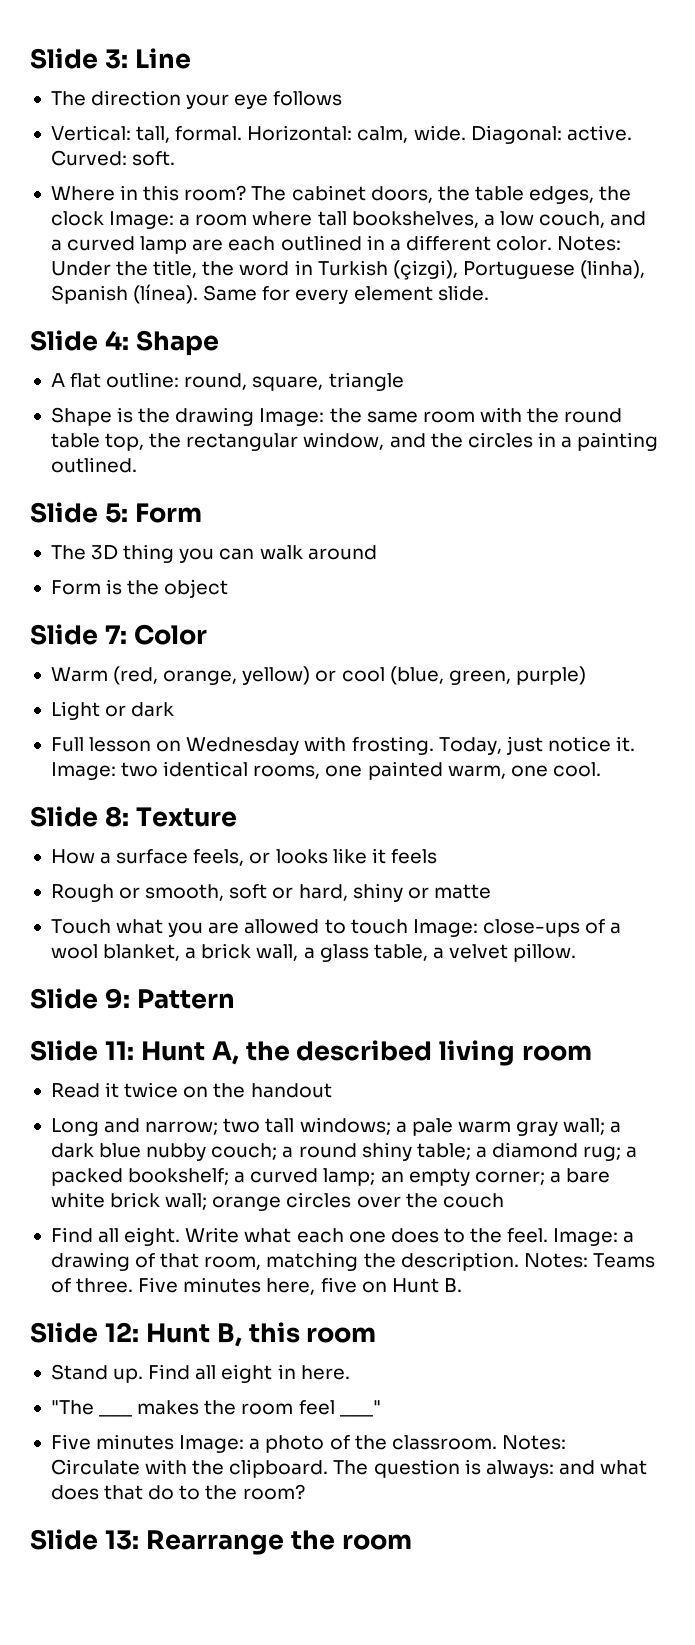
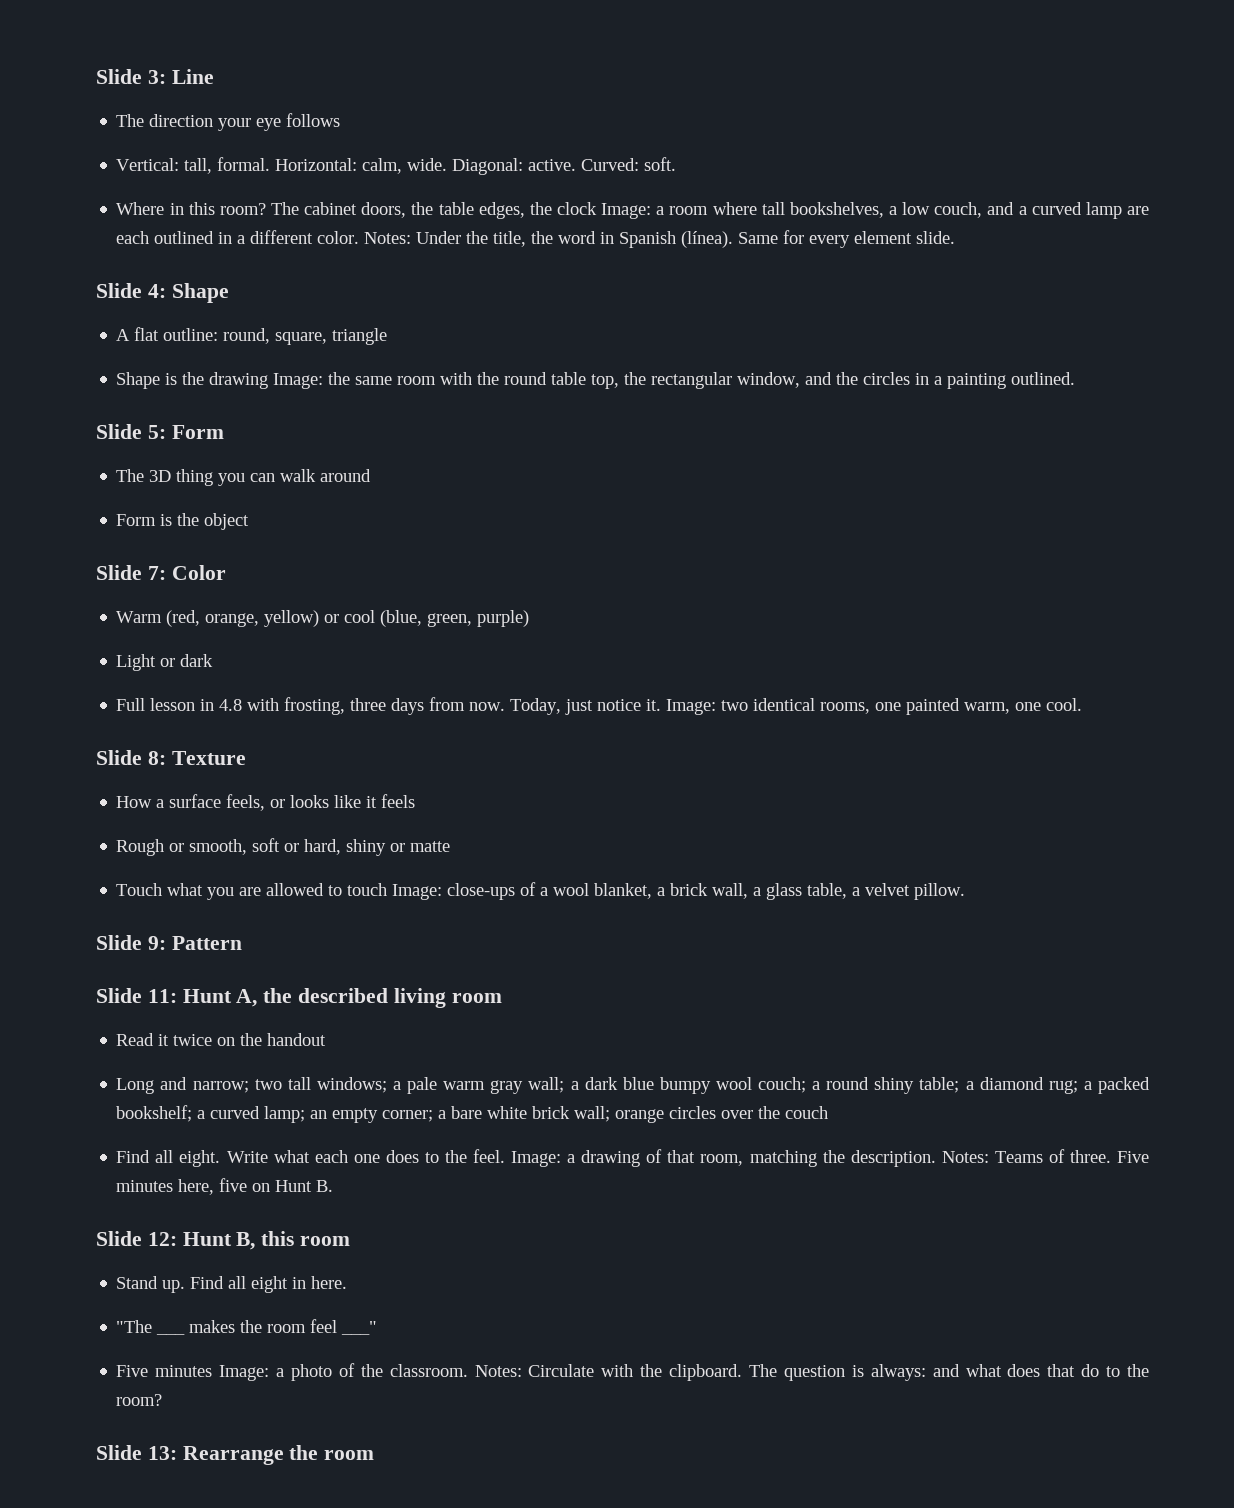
[317,260,646,280] Turkish (çizgi), Portuguese (linha), -> (615, 238) none
[156,736,434,755] on Wednesday with frosting. -> [200,697,506,715] in 4.8 with frosting, three days from now.
[146,1143,207,1161] nubby -> [659,1077,752,1094] bumpy wool

